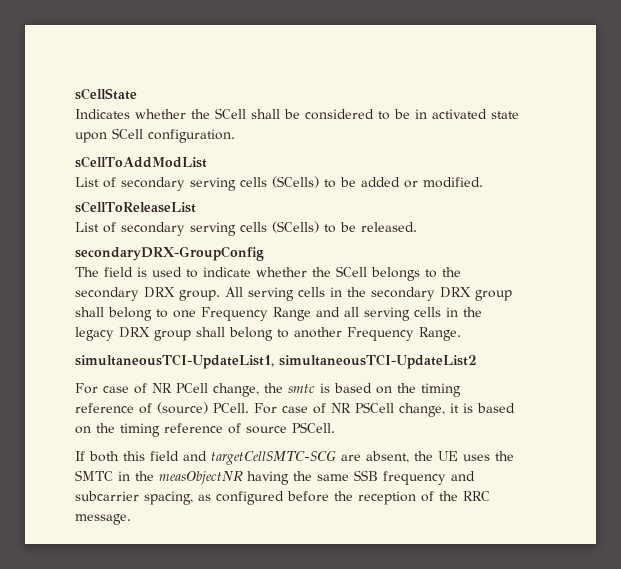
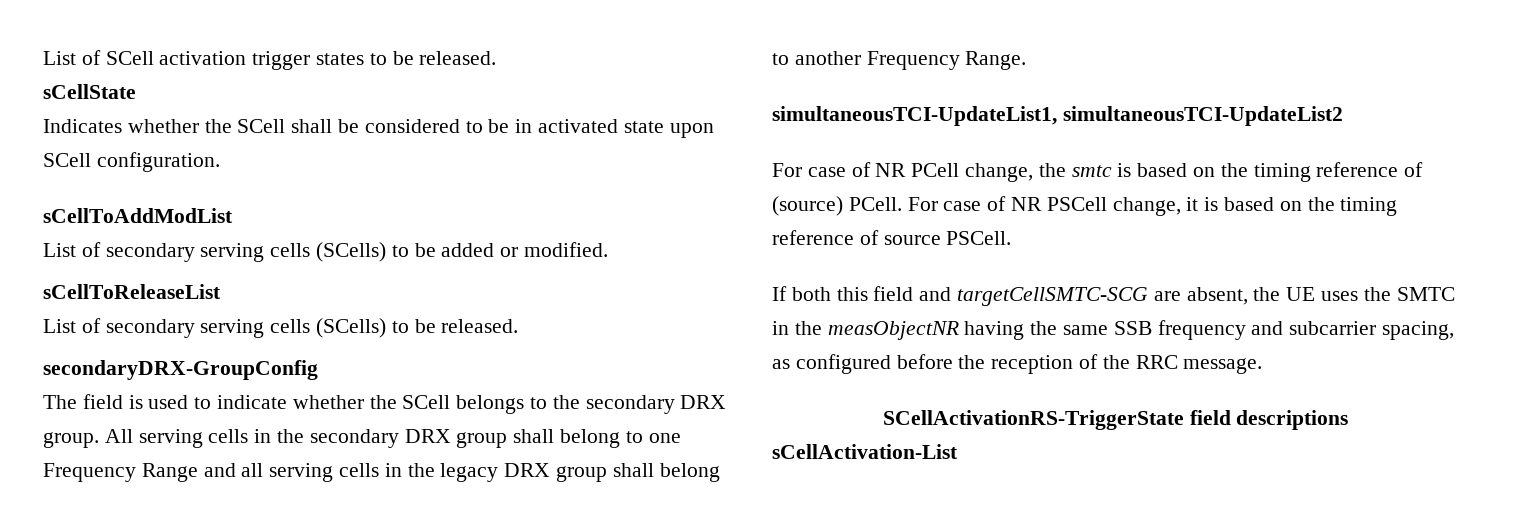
(75, 94) none -> [43,50,497,70] List of SCell activation trigger states to be released. //
(131, 519) none -> [882,410,1349,430] [772,444,958,459] // SCellActivationRS-TriggerState field descriptions // sCellActivation-List

